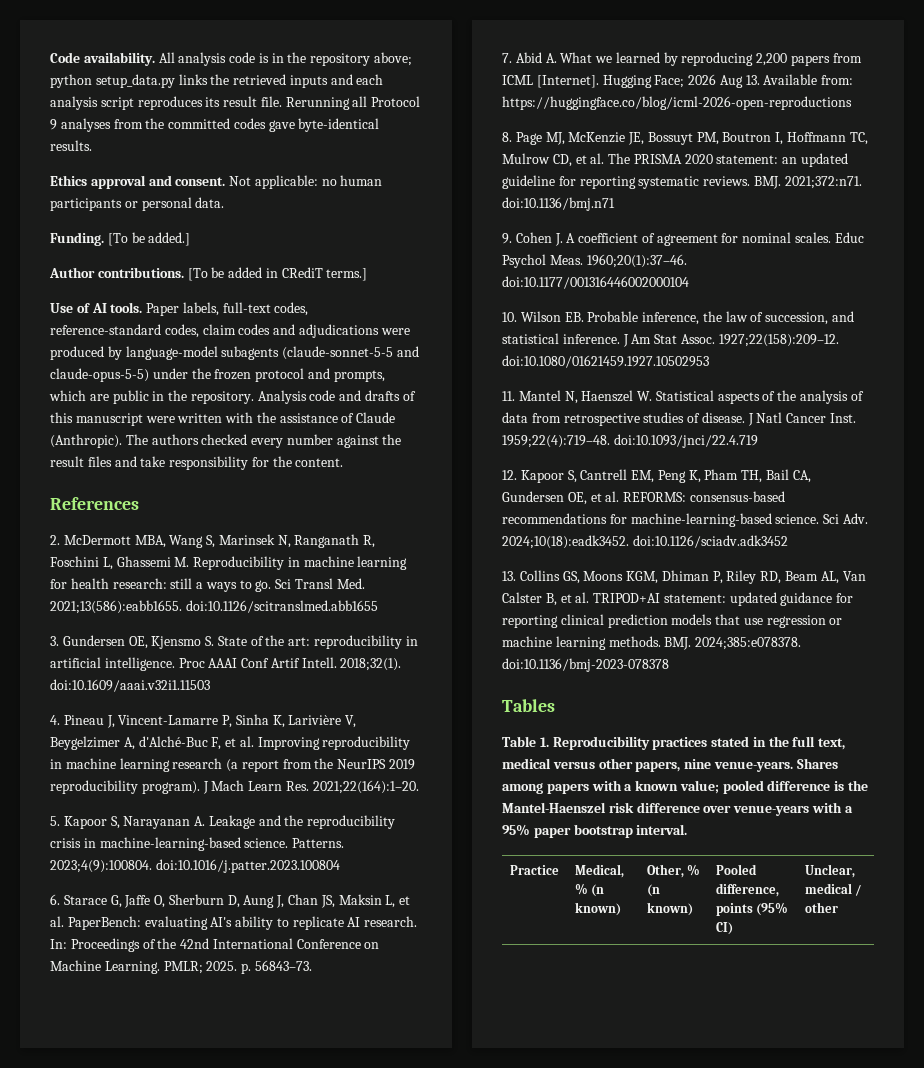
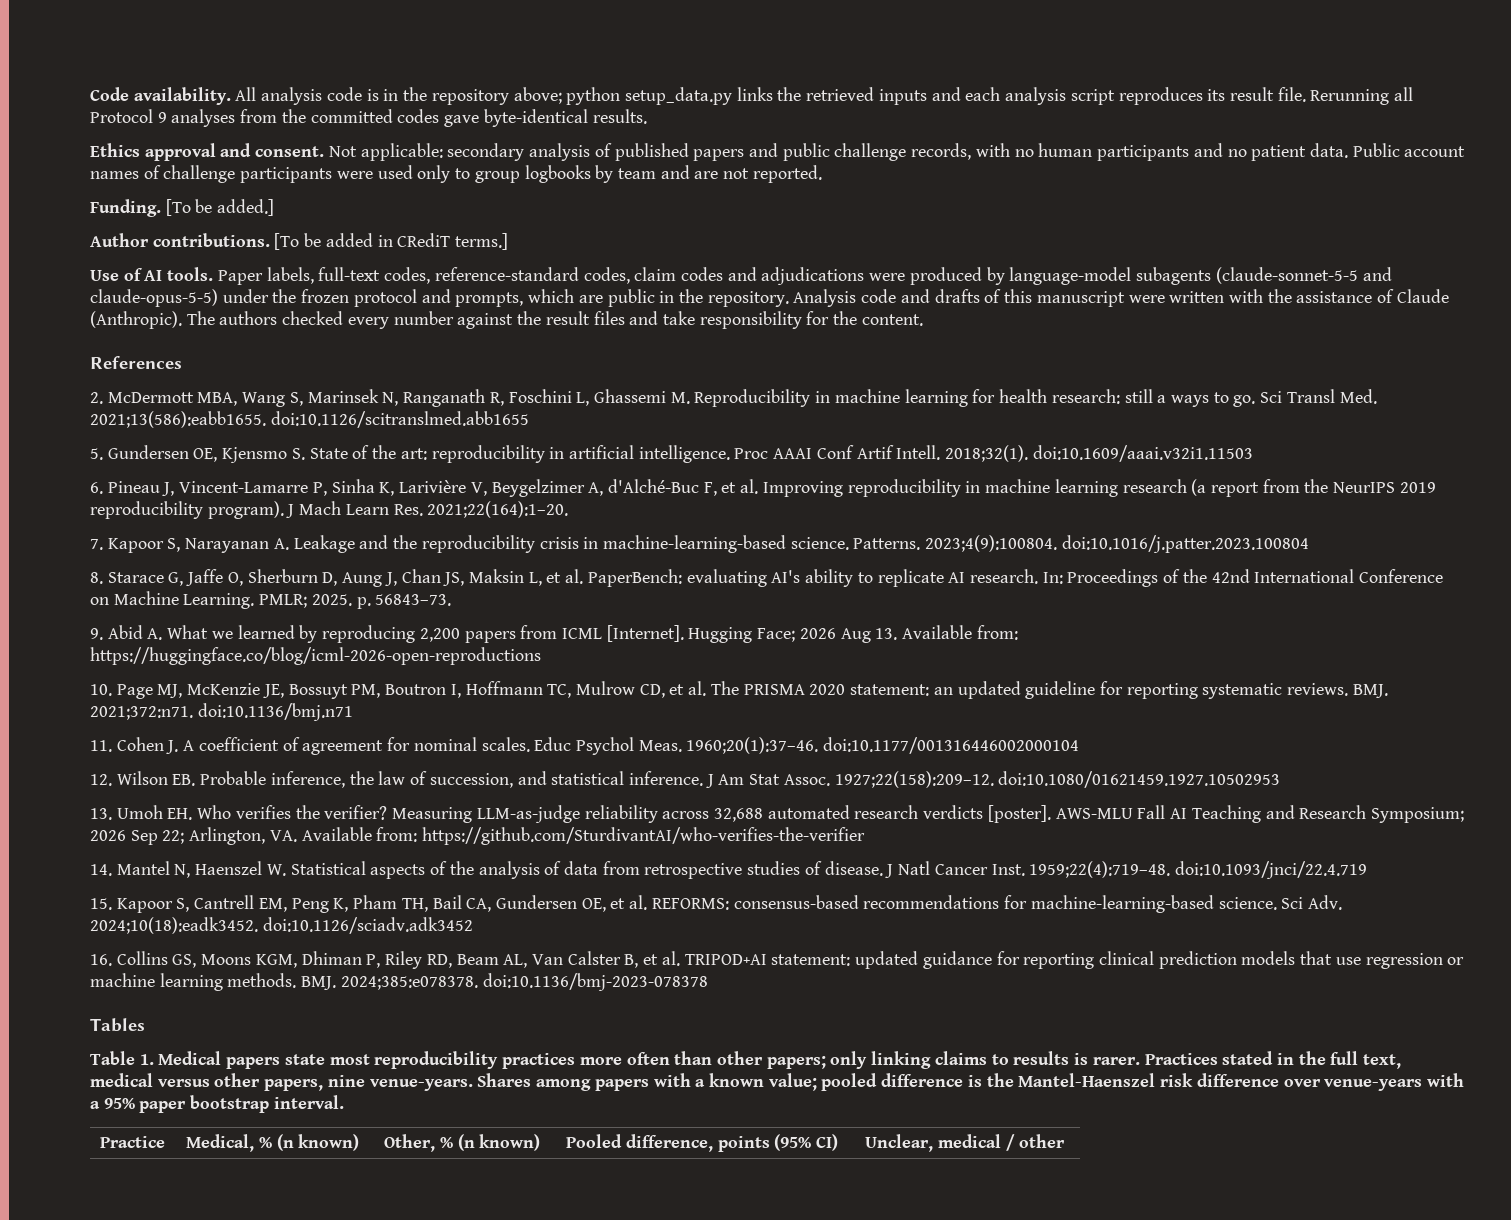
[321,175,383,186] [50,197,225,211] no human participants or personal data. -> [447,143,1466,161] [90,165,822,183] secondary analysis of published papers and public challenge records, with no human participants and no patient data. Public account names of challenge participants were used only to group logbooks by team and are not reported.
[50,636,59,646] 3. -> [90,448,103,460] 5.
[50,715,60,725] 4. -> [90,482,103,494] 6.
[50,816,60,826] 5. -> [90,539,103,550] 7.
[50,894,60,905] 6. -> [90,572,103,584] 8.
[502,53,512,63] 7. -> [90,628,103,640] 9.
[502,132,512,142] 8. -> [90,684,112,696] 10.
[502,233,512,244] 9. -> [90,740,112,752] 11.
[502,312,517,322] 10. -> [90,774,112,786] 12.
[502,391,515,401] 11. -> [90,805,1464,823] [90,827,866,845] [90,864,112,876] 13. Umoh EH. Who verifies the verifier? Measuring LLM-as-judge reliability across 32,688 automated research verdicts [poster]. AWS-MLU Fall AI Teaching and Research Symposium; 2026 Sep 22; Arlington, VA. Available from: https://github.com/SturdivantAI/who-verifies-the-verifier // 14.
[502,470,517,480] 12. -> [90,898,112,910] 15.
[502,571,516,581] 13. -> [90,954,112,966] 16.
[552,736,708,750] Reproducibility practices -> [158,1051,1218,1069] Medical papers state most reproducibility practices more often than other papers; only linking claims to results is rarer. Practices

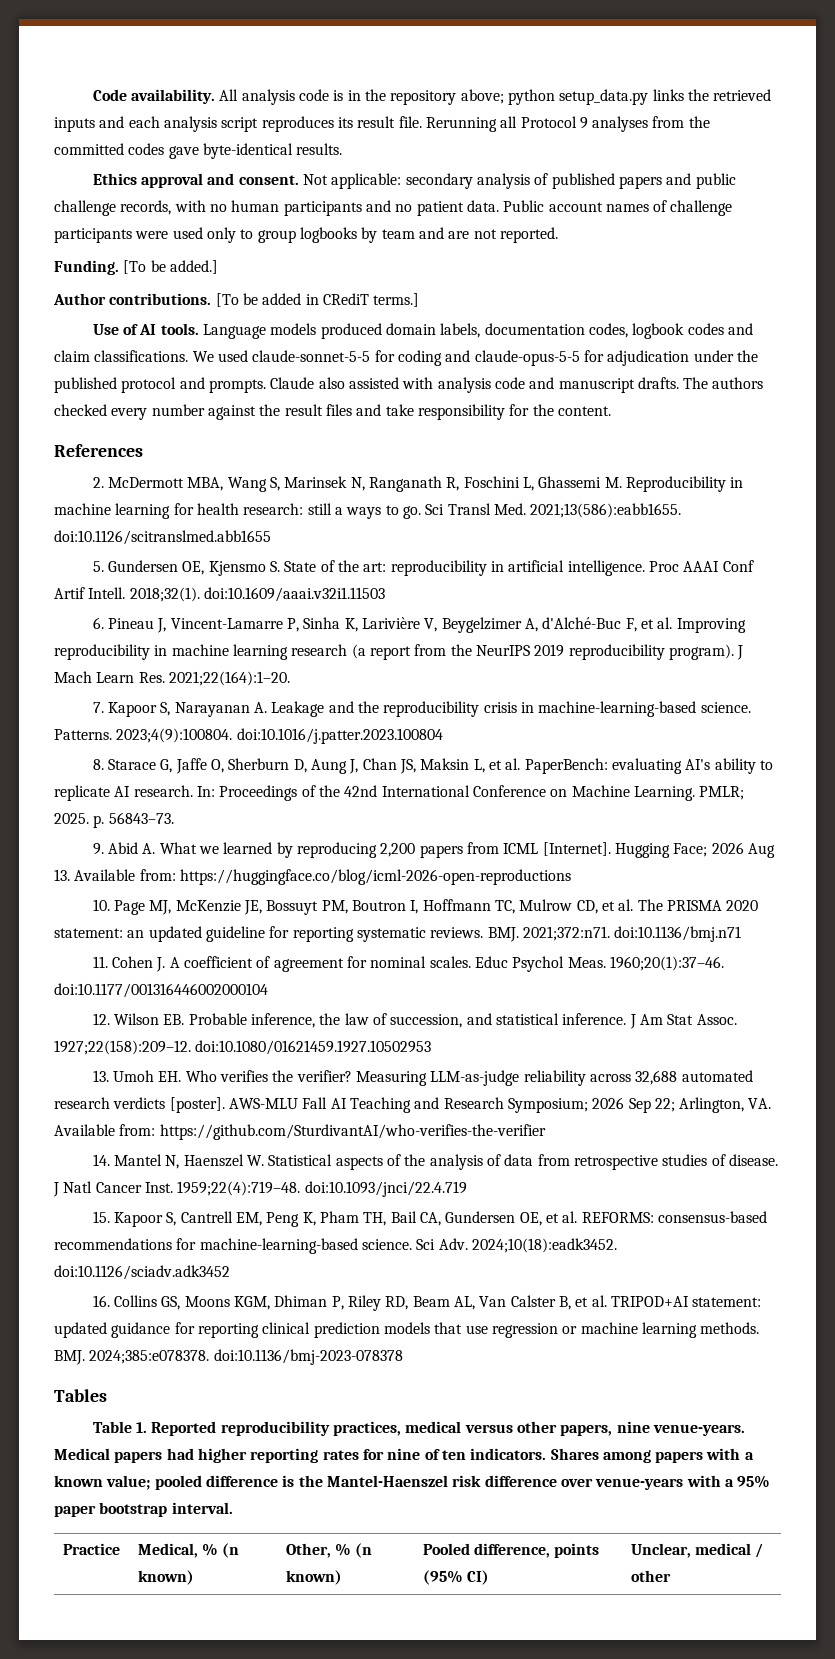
[217,267,1392,285] [90,289,218,307] Paper labels, full-text codes, reference-standard codes, claim codes and adjudications were produced by language-model subagents (claude-sonnet-5-5 and claude-opus-5-5) -> [203,323,753,339] [54,350,690,366] Language models produced domain labels, documentation codes, logbook codes and claim classifications. We used claude-sonnet-5-5 for coding and claude-opus-5-5 for adjudication
[301,289,350,303] frozen -> [54,377,117,393] published
[455,289,1449,307] [90,311,182,329] prompts, which are public in the repository. Analysis code and drafts of this manuscript were written with the assistance of Claude (Anthropic). -> [208,377,679,393] prompts. Claude also assisted with analysis code and manuscript drafts.
[158,1051,1402,1069] Medical papers state most reproducibility practices more often than other papers; only linking claims to results is rarer. Practices stated in the full text, -> [151,1421,402,1436] Reported reproducibility practices,
(473, 1085) none -> [54,1448,547,1463] Medical papers had higher reporting rates for nine of ten indicators.

